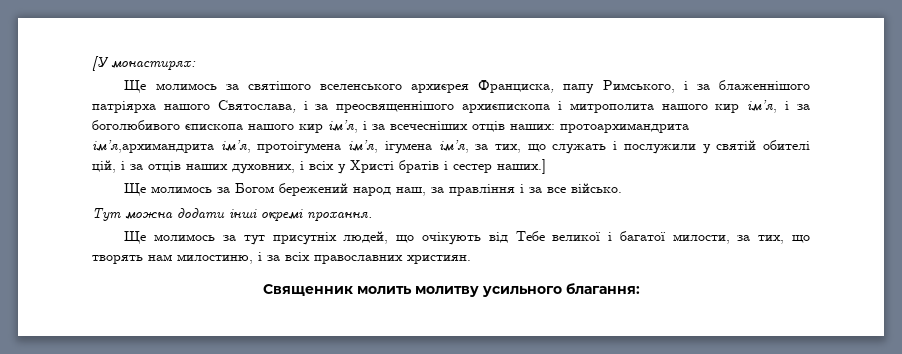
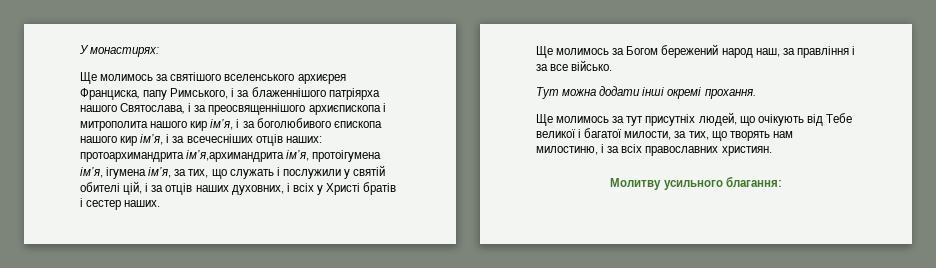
[92,56,109,71] [У -> [79,45,89,54] У
[497,159,546,174] наших.] -> [124,200,161,207] наших.
[262,284,479,297] Священник молить молитву -> [610,178,662,190] Молитву

